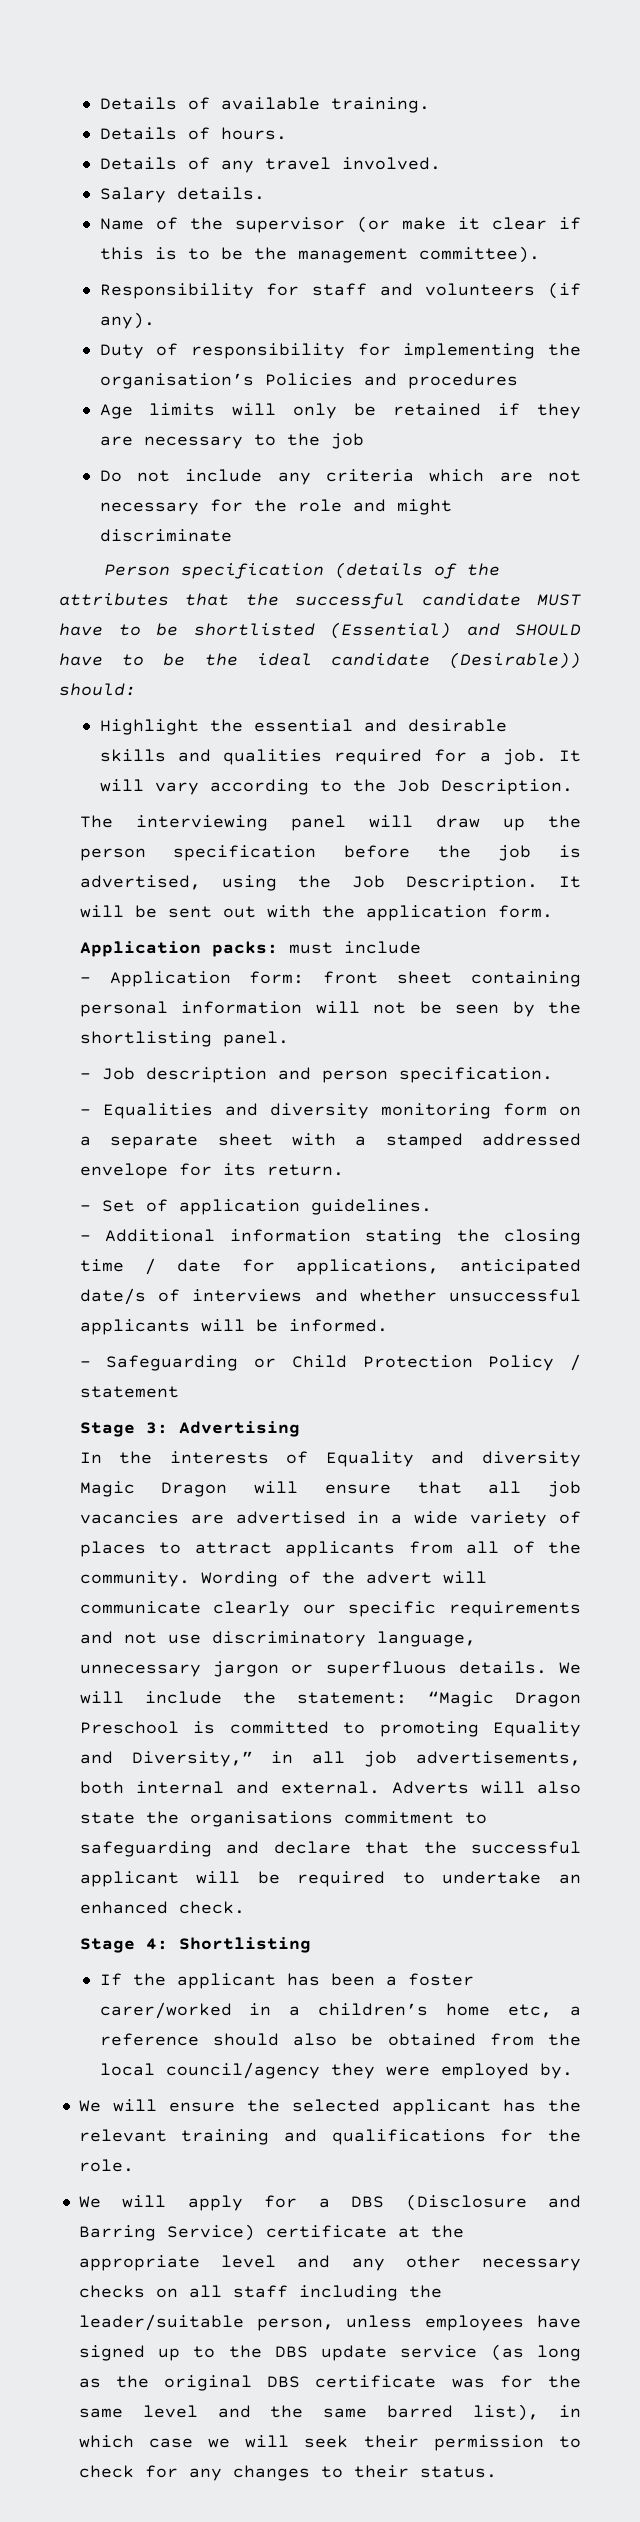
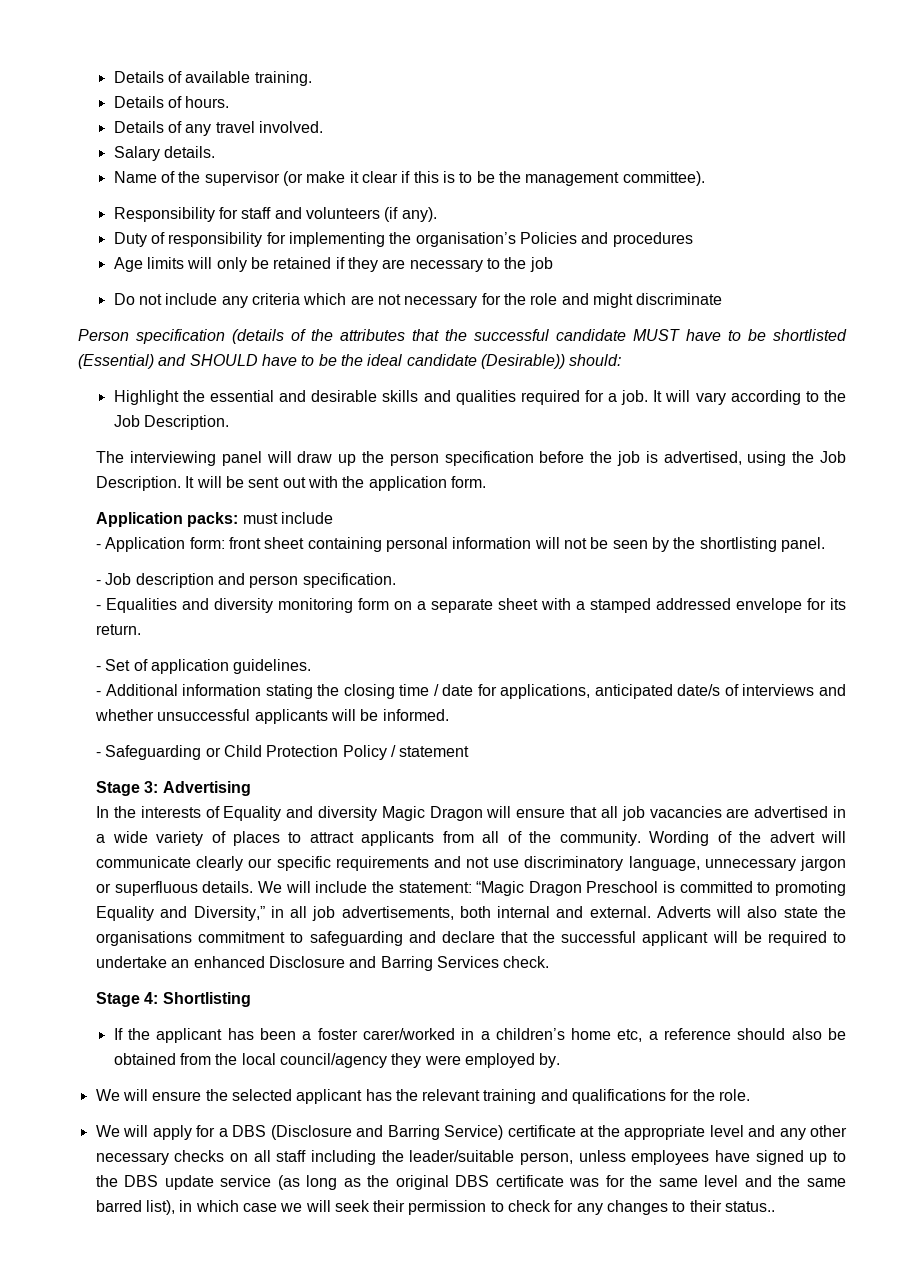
(168, 1907) none -> [269,956,500,971] Disclosure and Barring Services
[419,2466,497,2478] status. -> [725,1201,776,1212] status..

